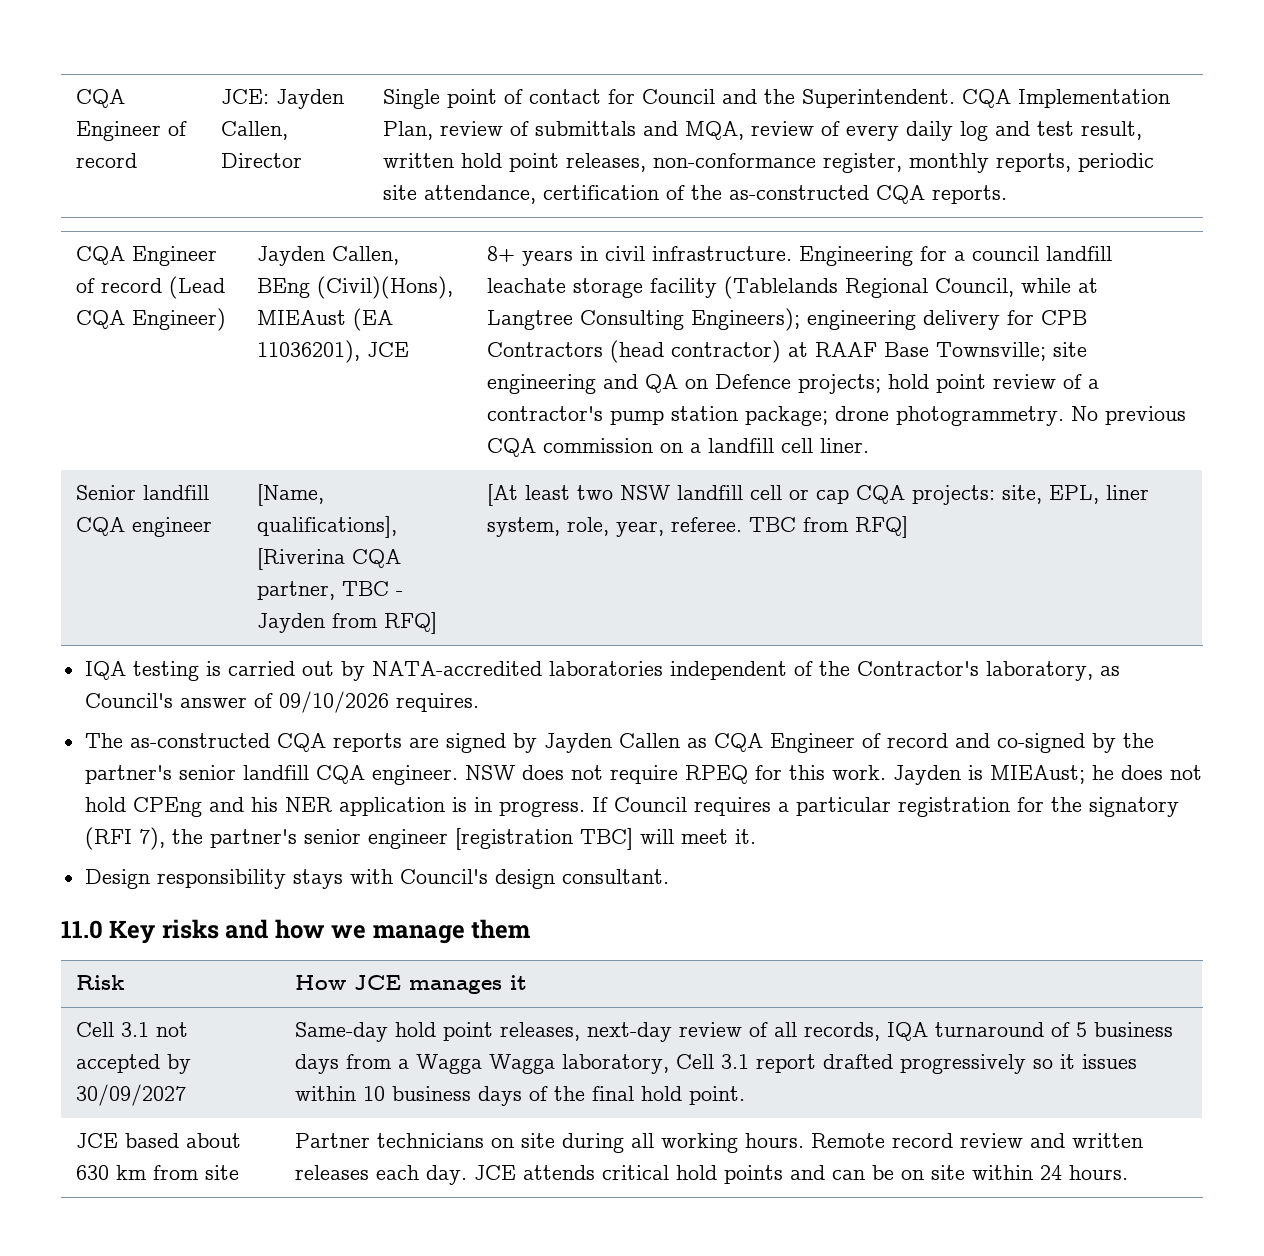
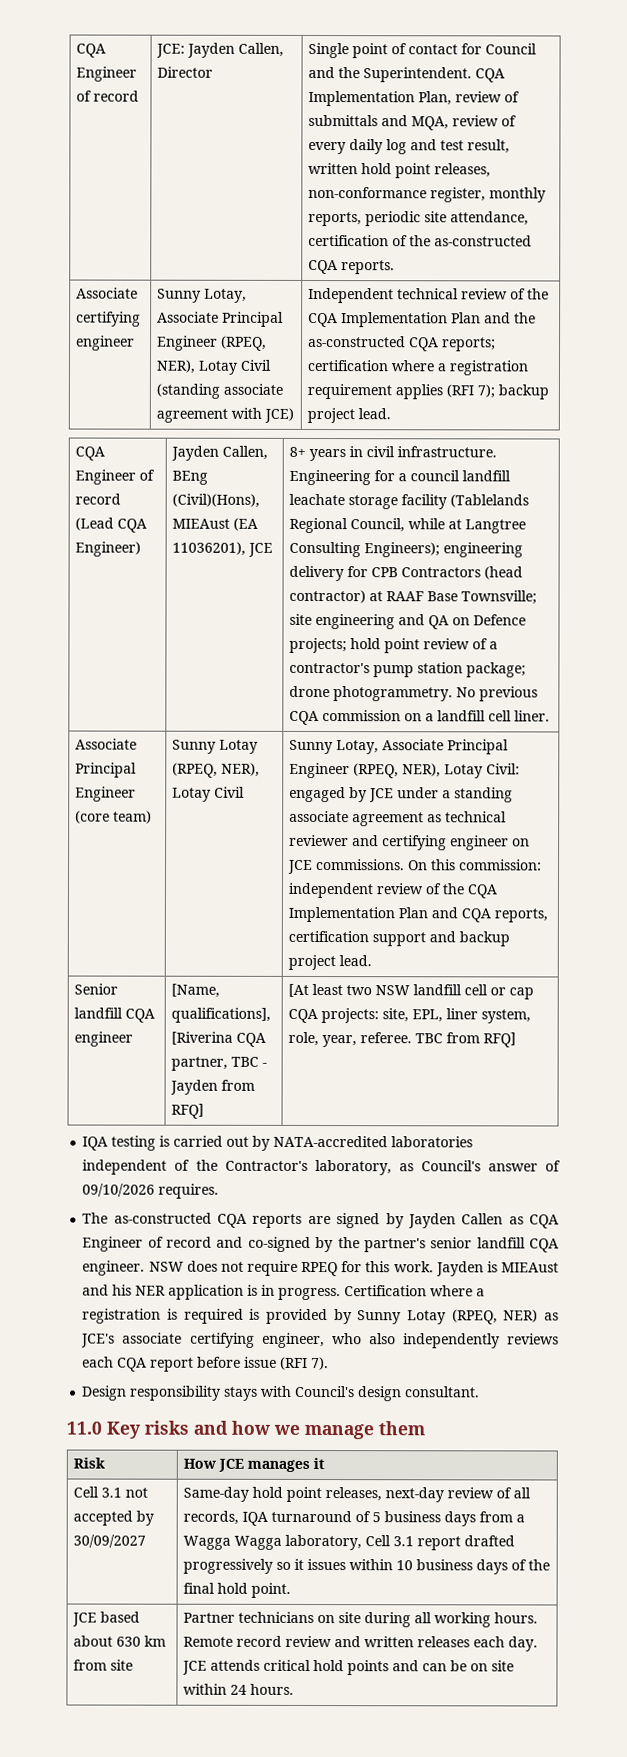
(1008, 194) none -> [76,287,139,299] [76,311,142,327] [76,335,136,351] [157,288,248,303] [157,311,285,327] [157,335,268,351] [156,359,272,375] [156,383,284,399] [156,407,295,423] [308,287,550,304] [308,312,537,328] [308,335,497,352] [307,359,529,376] [307,383,550,400] [307,407,392,424] // Associate certifying engineer | Sunny Lotay, Associate Principal Engineer (RPEQ, NER), Lotay Civil (standing associate agreement with JCE) | Independent technical review of the CQA Implementation Plan and the as-constructed CQA reports; certification where a registration requirement applies (RFI 7); backup project lead.
(870, 445) none -> [75,738,138,750] [75,762,138,778] [75,786,137,802] [75,810,153,824] [172,739,259,754] [172,762,261,778] [172,786,246,802] [289,739,510,755] [289,762,521,779] [289,786,514,803] [289,810,508,827] [289,834,531,851] [288,859,543,874] [288,882,498,899] [288,906,549,923] [288,930,511,947] [288,954,373,971] // Associate Principal Engineer (core team) | Sunny Lotay (RPEQ, NER), Lotay Civil | Sunny Lotay, Associate Principal Engineer (RPEQ, NER), Lotay Civil: engaged by JCE under a standing associate agreement as technical reviewer and certifying engineer on JCE commissions. On this commission: independent review of the CQA Implementation Plan and CQA reports, certification support and backup project lead.
[989,765,1202,784] [84,797,202,817] MIEAust; he does not hold CPEng -> [500,1262,559,1273] MIEAust
[591,797,1179,817] [84,827,756,850] If Council requires a particular registration for the signatory (RFI 7), the partner's senior engineer [registration TBC] will meet it. -> [344,1285,486,1297] [82,1308,560,1325] [81,1332,559,1349] [82,1356,330,1372] Certification where a registration is required is provided by Sunny Lotay (RPEQ, NER) as JCE's associate certifying engineer, who also independently reviews each CQA report before issue (RFI 7).

